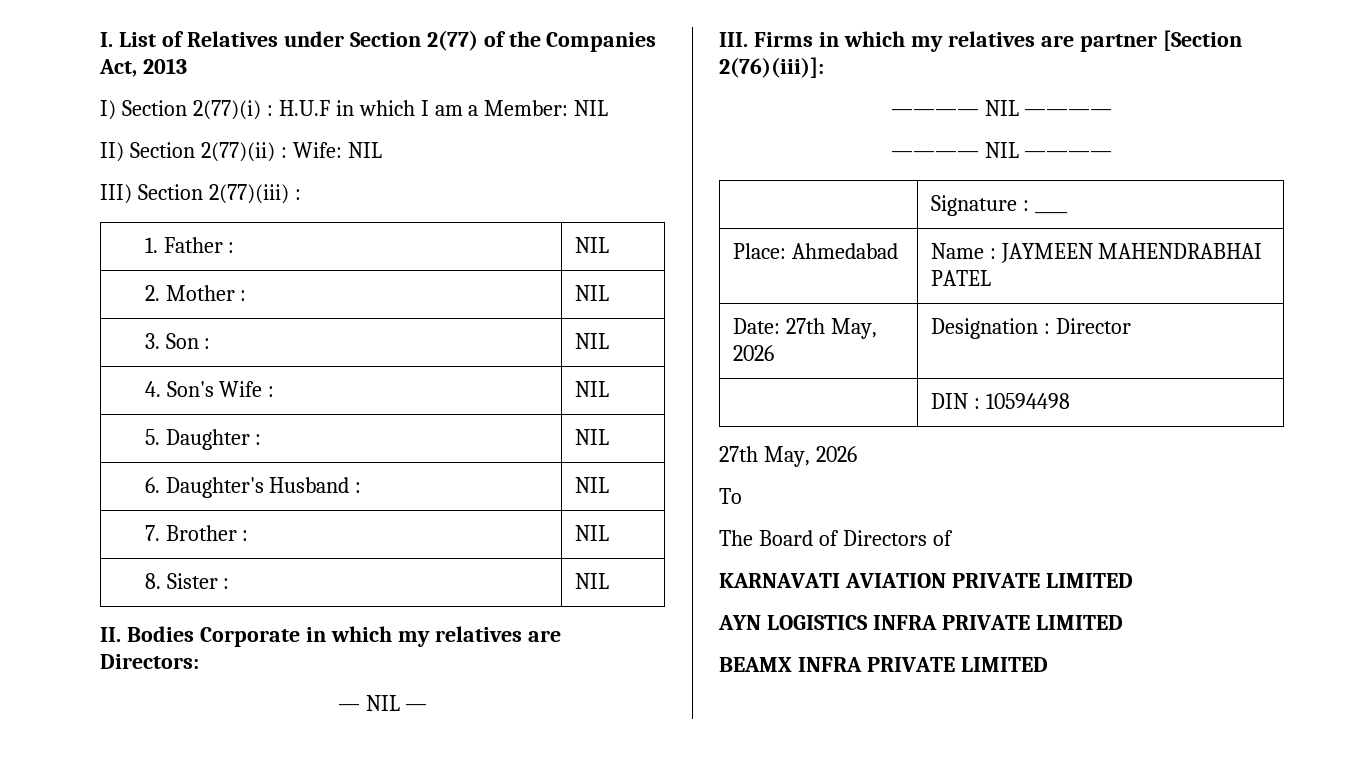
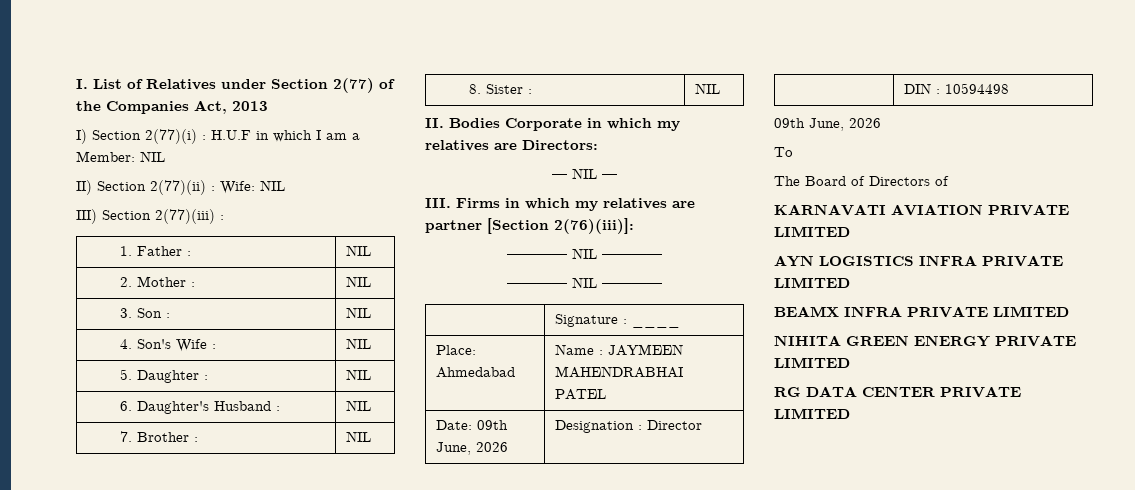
[785,318,877,339] 27th May, -> [477,420,509,430] [436,442,472,455] 09th June,
[719,446,810,467] 27th May, -> [774,118,844,131] 09th June,
(1048, 664) none -> [774,335,1076,347] [774,357,850,368] [774,386,1021,398] [774,408,850,419] // NIHITA GREEN ENERGY PRIVATE LIMITED // RG DATA CENTER PRIVATE LIMITED

